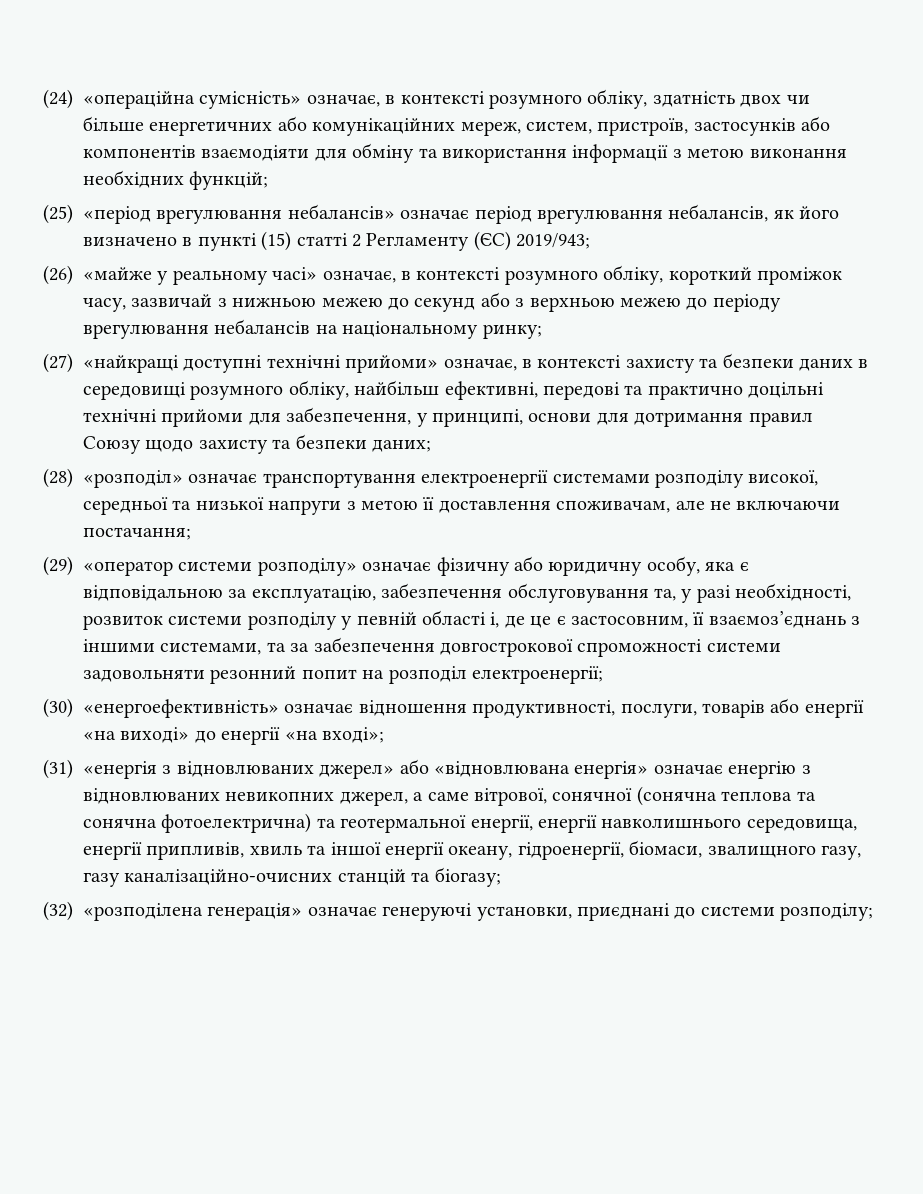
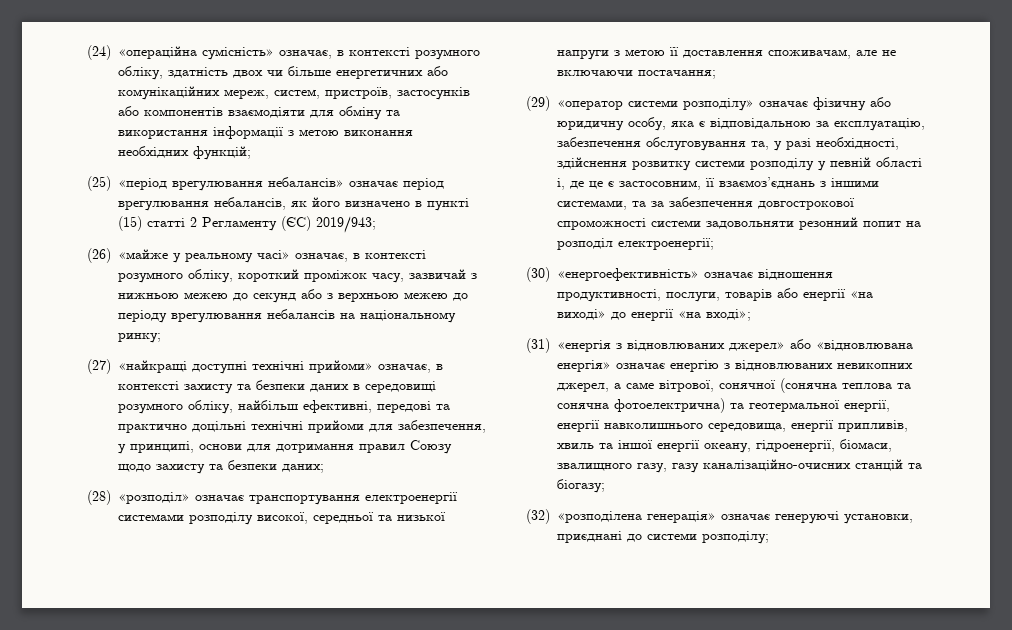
[83,615,163,630] розвиток -> [557,157,691,171] здійснення розвитку

